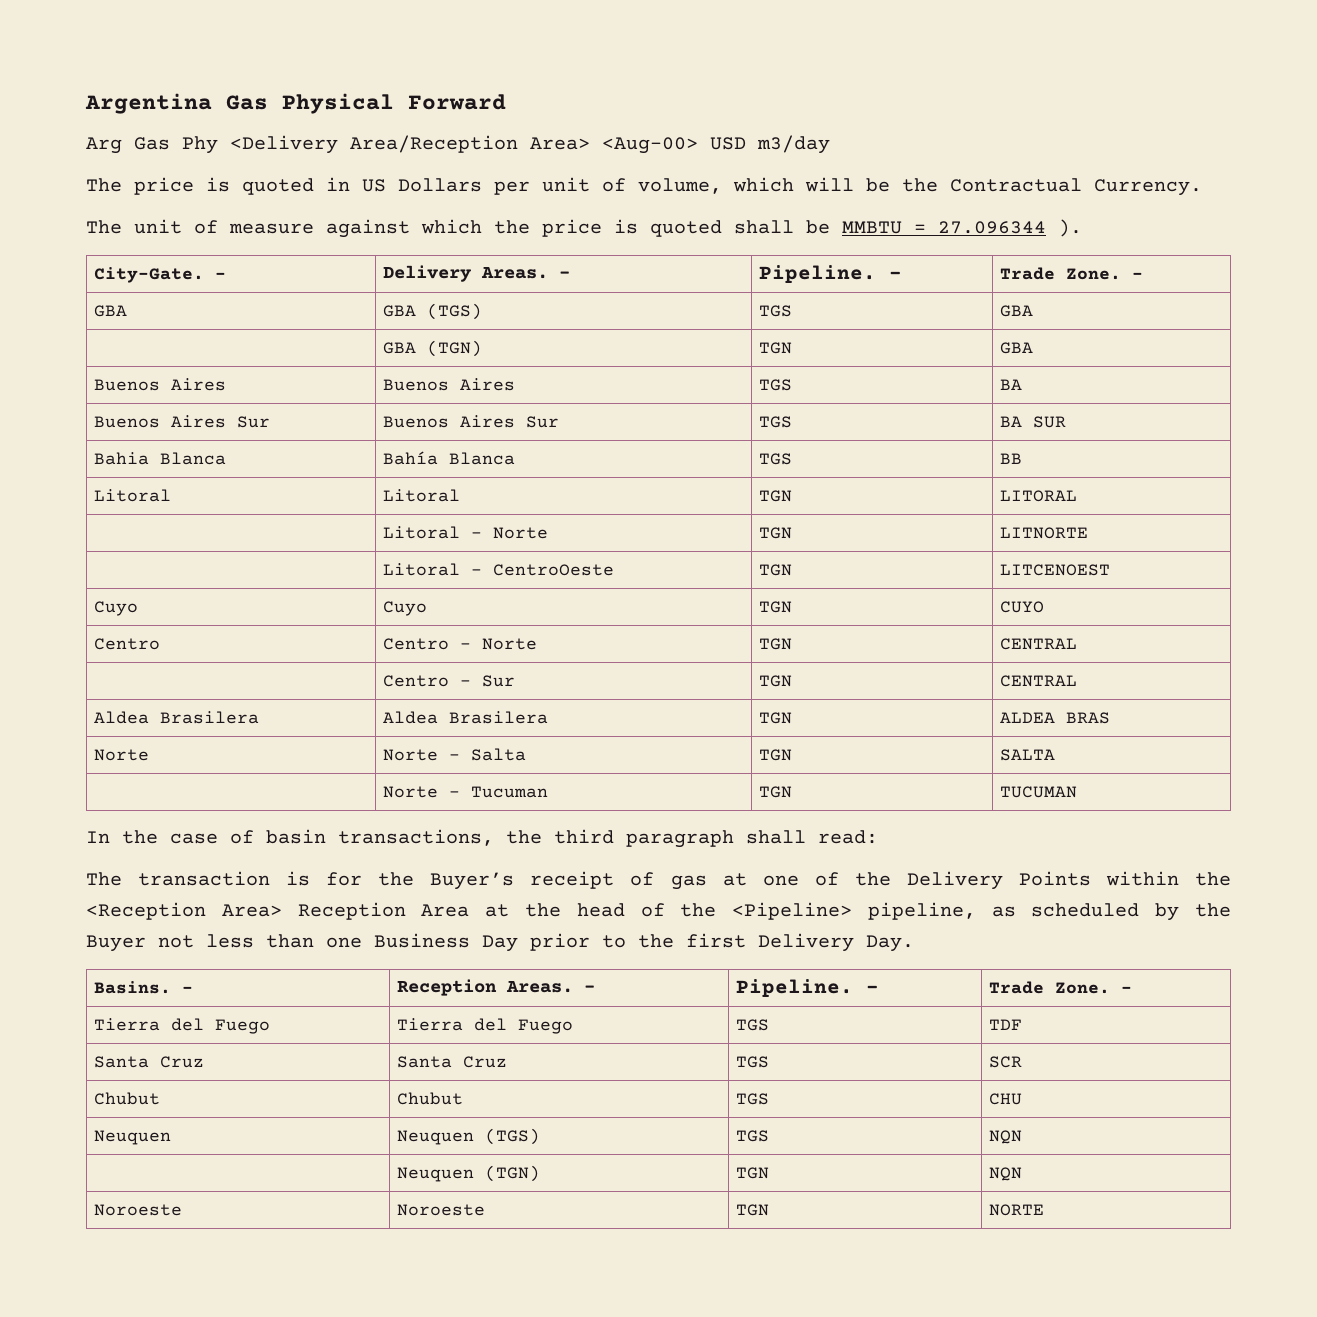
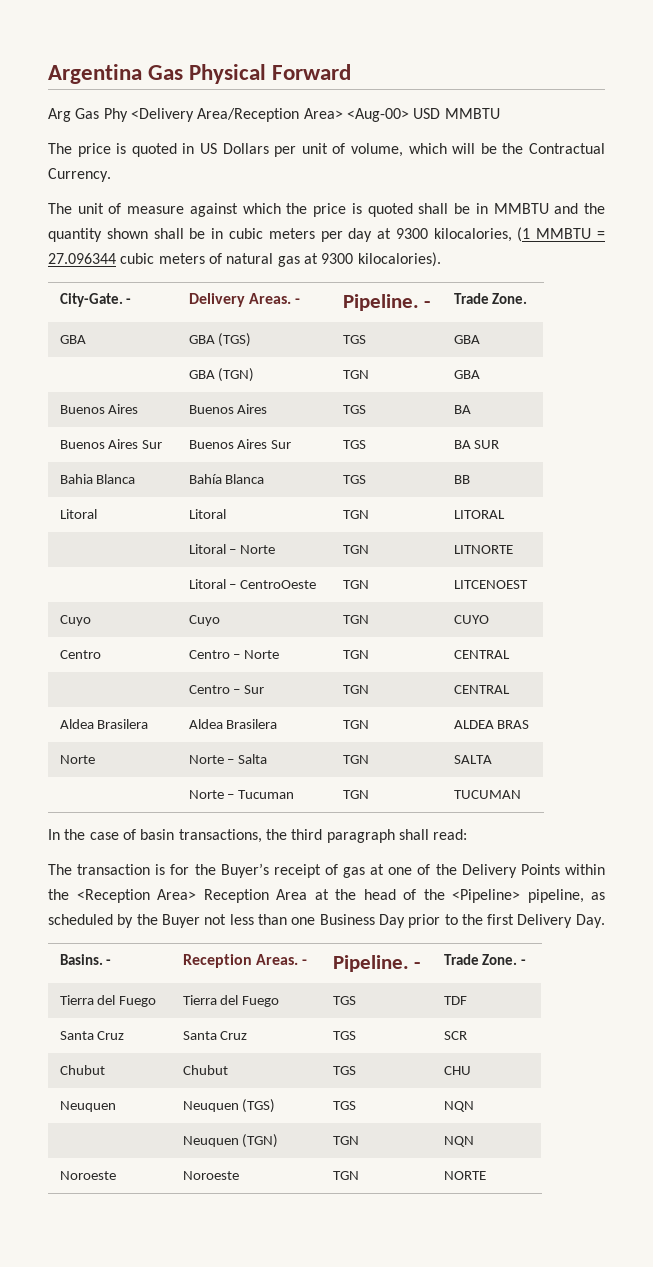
[757,135,830,154] m3/day -> [444,108,500,119] MMBTU
[842,219,1082,237] MMBTU = 27.096344 ). -> [475,203,606,214] [48,227,605,242] [48,252,441,267] in MMBTU and the quantity shown shall be in cubic meters per day at 9300 kilocalories, (1 MMBTU = 27.096344 cubic meters of natural gas at 9300 kilocalories).
[1132,272,1144,279] - -> (528, 298) none

